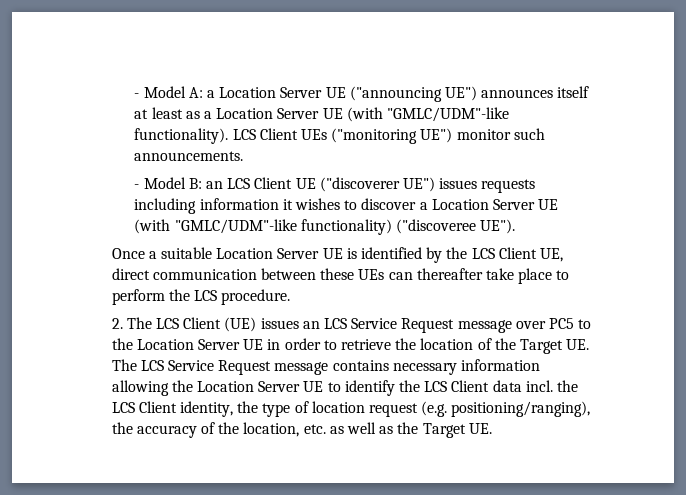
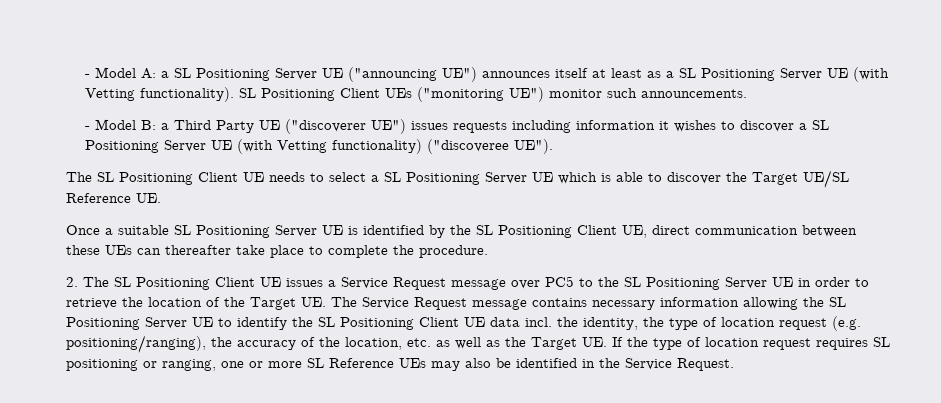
[219,87,277,98] Location -> [173,68,270,81] SL Positioning
[216,107,509,122] [134,128,256,144] Location Server UE (with "GMLC/UDM"-like functionality). LCS -> [678,67,889,82] [84,87,335,102] SL Positioning Server UE (with Vetting functionality). SL Positioning
[205,177,293,189] an LCS Client -> [160,120,254,133] a Third Party
[431,199,559,210] [134,219,297,234] Location Server UE (with "GMLC/UDM"-like -> [811,120,829,130] [84,139,327,154] SL Positioning Server UE (with Vetting
(516, 226) none -> [66,170,850,188] [66,193,162,203] // The SL Positioning Client UE needs to select a SL Positioning Server UE which is able to discover the Target UE/SL Reference UE.
[216,248,274,259] Location -> [174,225,271,238] SL Positioning
[471,248,495,259] LCS -> [476,225,573,238] SL Positioning
[111,289,218,305] perform the LCS -> [328,245,415,258] complete the
[156,317,348,332] LCS Client (UE) issues an LCS -> [114,277,337,290] SL Positioning Client UE issues a
[136,339,194,350] Location -> [624,277,721,290] SL Positioning
[140,360,164,371] LCS -> (358, 302) none
[197,381,255,392] Location -> [829,297,847,307] [66,317,141,330] SL Positioning
[424,380,490,392] LCS Client -> [318,317,486,330] SL Positioning Client UE
[111,401,177,413] LCS Client -> (579, 322) none
(492, 428) none -> [612,337,891,350] [66,358,735,371] If the type of location request requires SL positioning or ranging, one or more SL Reference UEs may also be identified in the Service Request.

